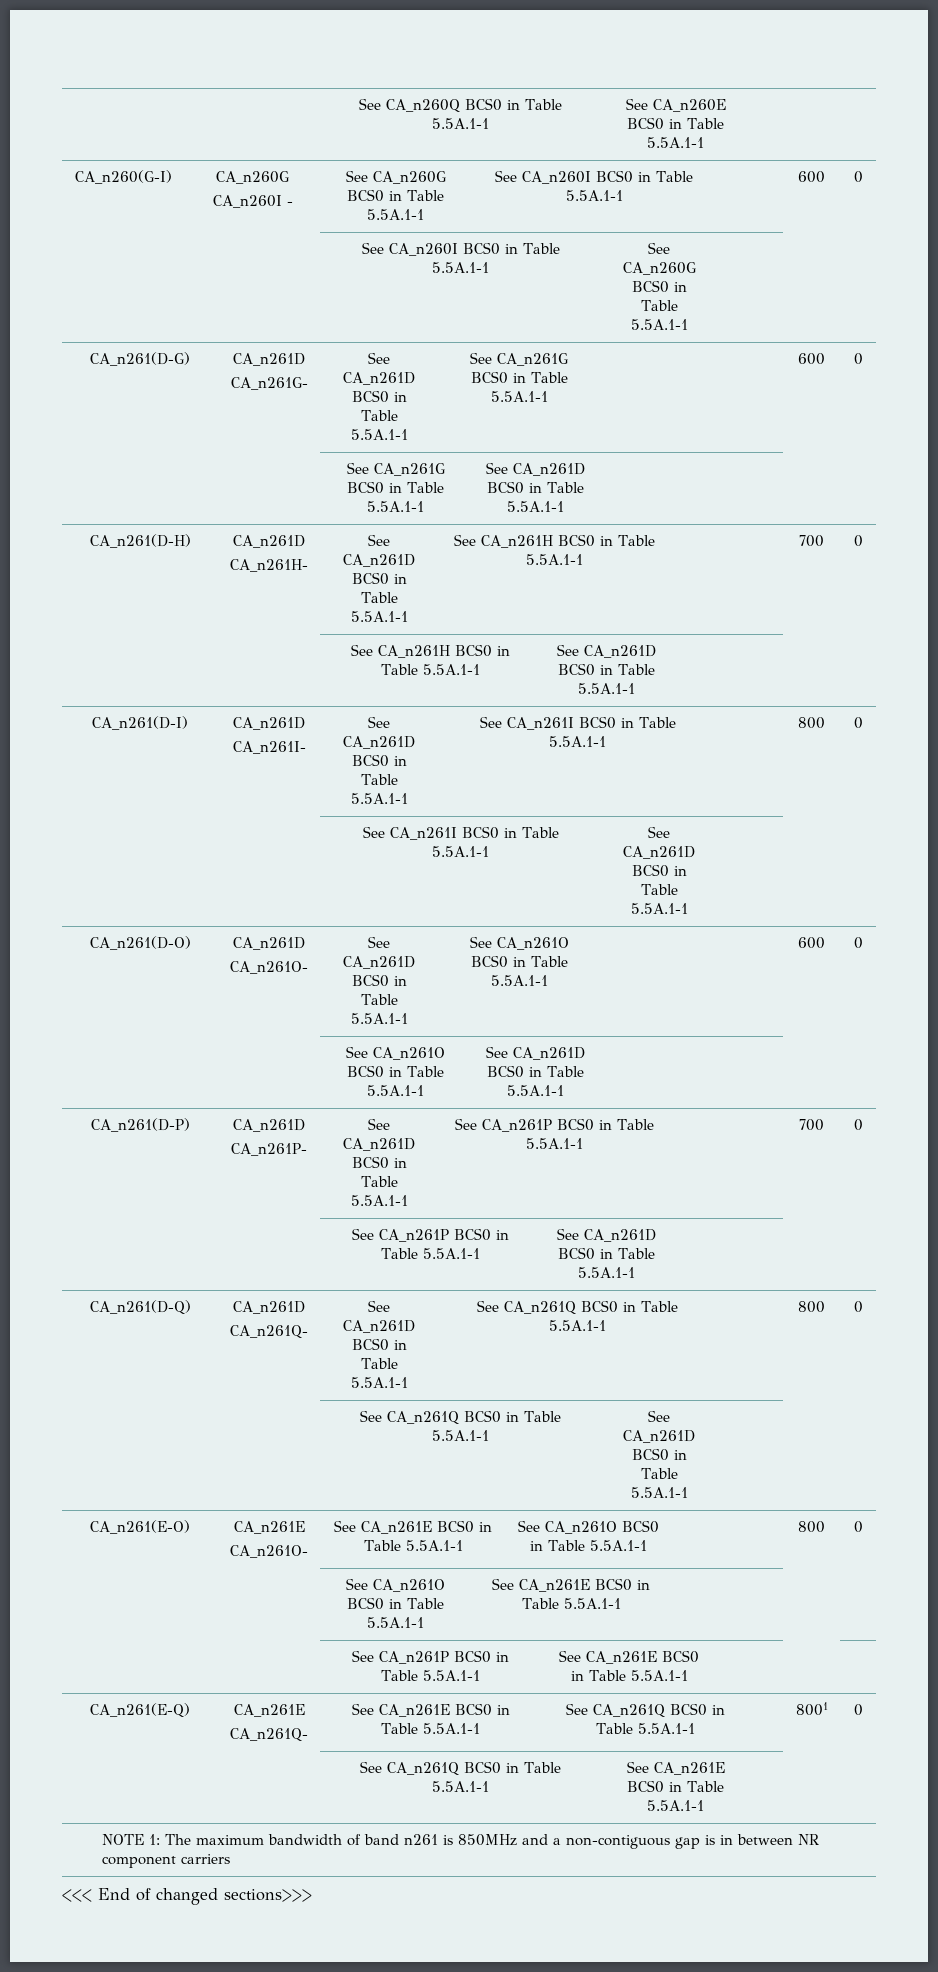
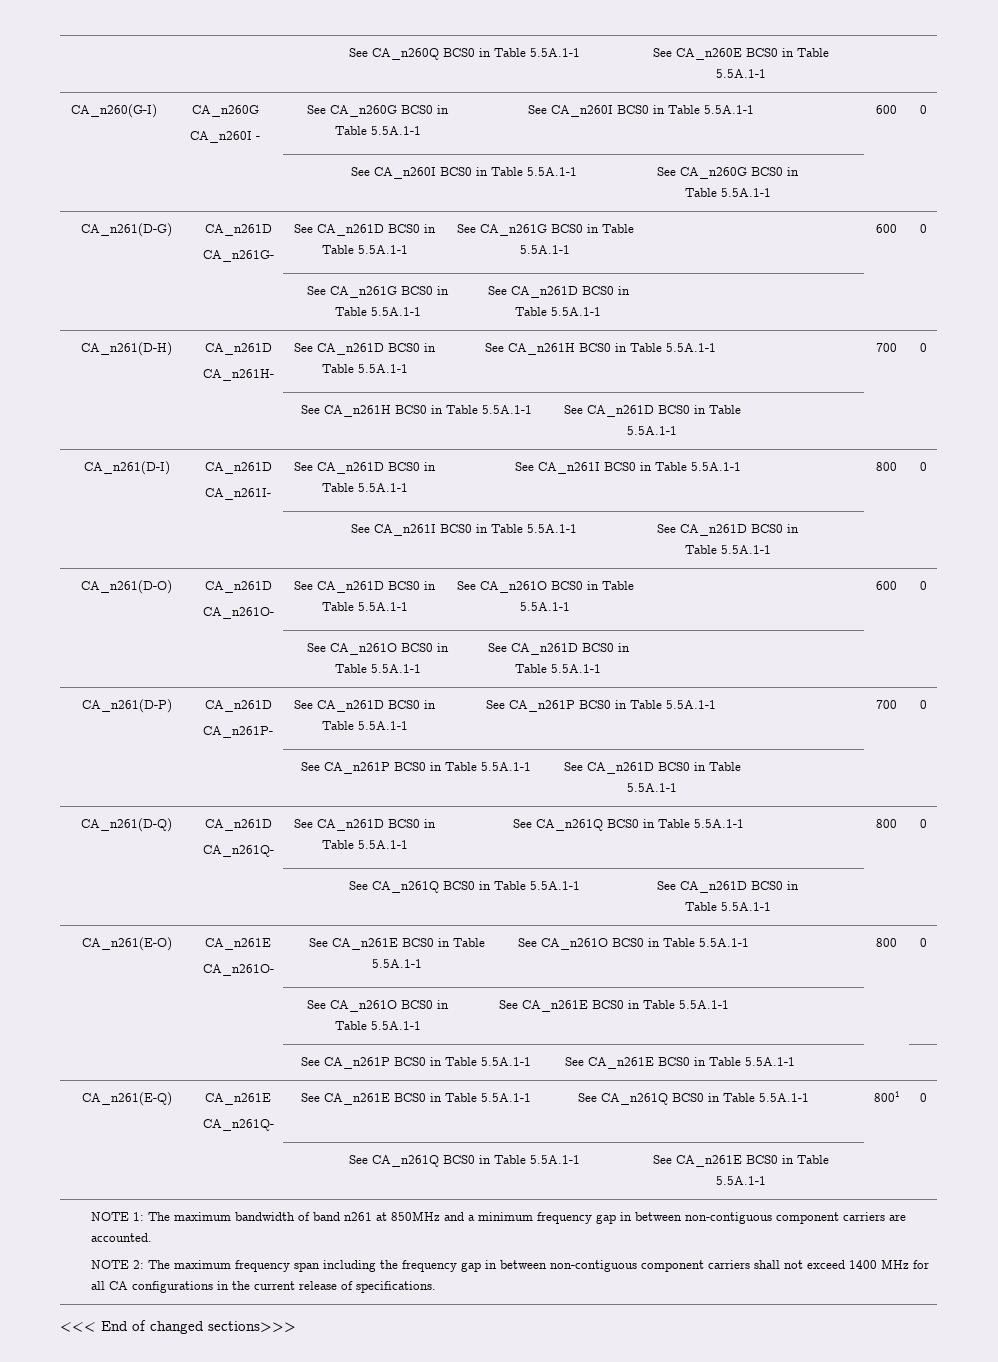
[442,1835,453,1845] is -> [376,1212,388,1221] at
[565,1834,819,1849] [101,1854,230,1868] non-contiguous gap is in between NR component carriers -> [478,1212,907,1224] [91,1233,153,1242] [91,1259,930,1272] [91,1281,437,1293] minimum frequency gap in between non-contiguous component carriers are accounted. // NOTE 2: The maximum frequency span including the frequency gap in between non-contiguous component carriers shall not exceed 1400 MHz for all CA configurations in the current release of specifications.

